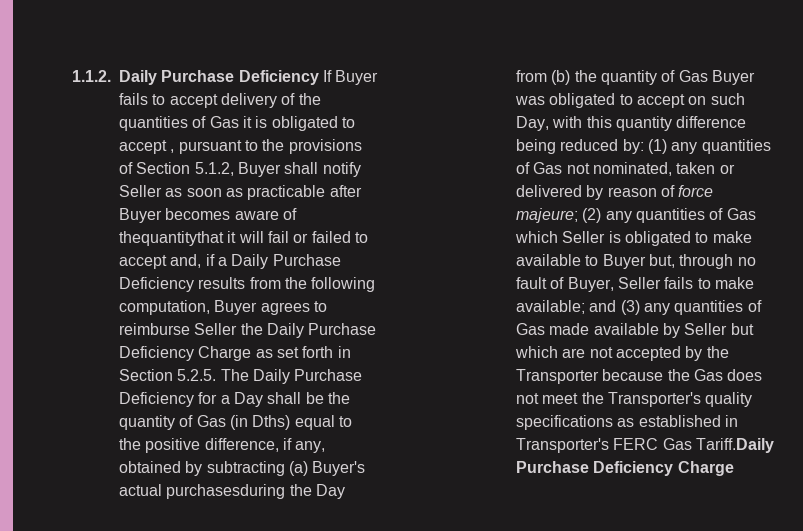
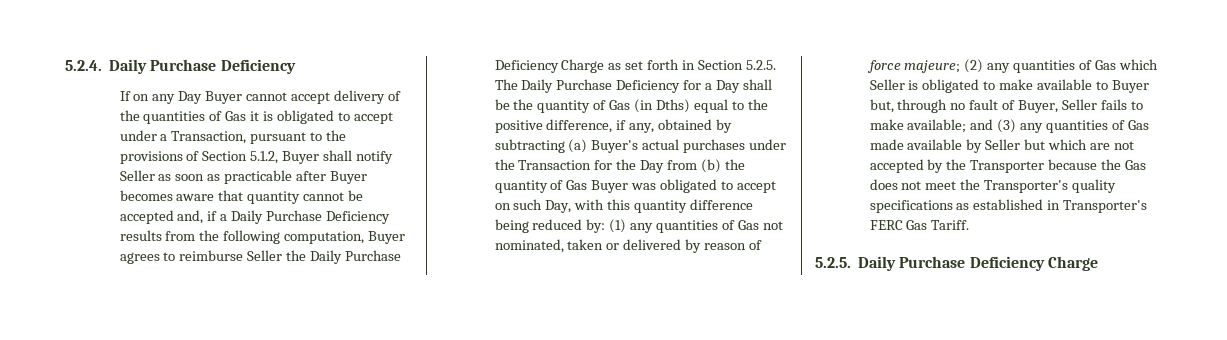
[71,70,379,85] [118,93,166,105] 1.1.2. Daily Purchase Deficiency If Buyer fails to -> [65,59,296,74] [119,91,288,104] 5.2.4. Daily Purchase Deficiency // If on any Day Buyer cannot
[170,149,175,153] , -> [119,130,247,144] under a Transaction,
[282,208,297,220] [118,231,368,246] [118,255,167,269] of thequantitythat it will fail or failed to accept -> [218,190,364,204] [119,210,174,224] that quantity cannot be accepted
[166,484,286,499] purchasesduring -> [683,139,787,153] [494,159,613,170] purchases under the Transaction for
[695,438,774,453] Tariff.Daily -> [931,220,970,230] [815,256,897,271] Tariff. // 5.2.5. Daily

